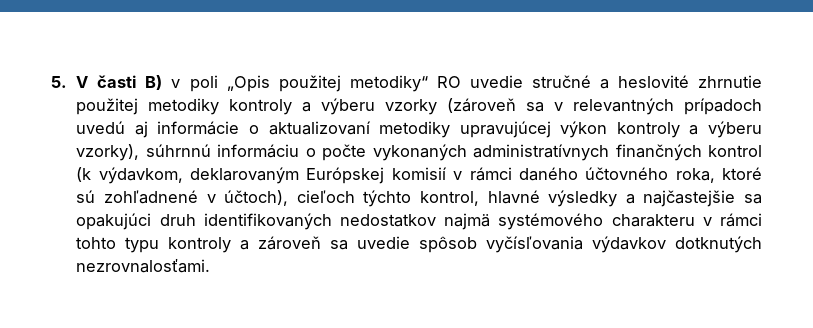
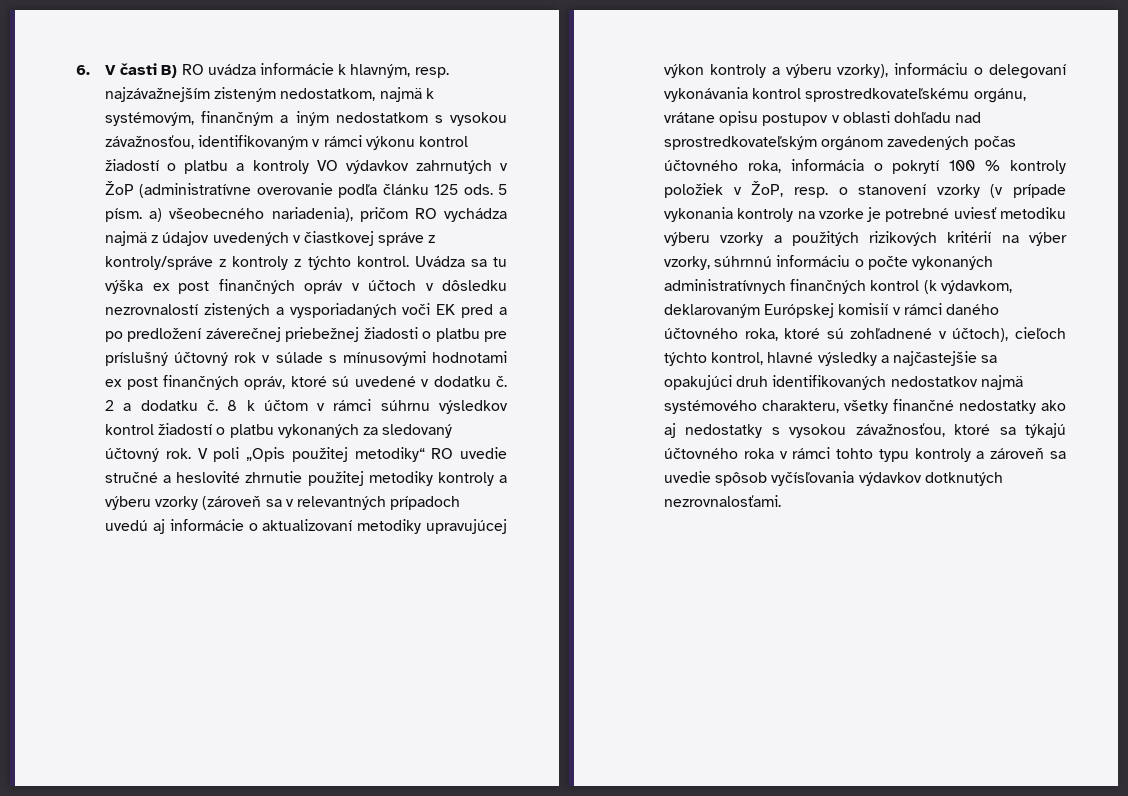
[51,76,67,88] 5. -> [76,65,90,75] 6.
[171,79,181,88] v -> [181,63,449,78] [105,87,434,102] [105,111,507,126] [105,135,468,150] [105,159,508,174] [105,181,508,198] [105,207,507,222] [105,231,436,246] [105,256,507,270] [105,279,507,294] [105,303,507,318] [105,327,508,342] [105,351,507,366] [105,375,508,390] [105,399,508,414] [105,423,453,438] [105,448,208,462] RO uvádza informácie k hlavným, resp. najzávažnejším zisteným nedostatkom, najmä k systémovým, finančným a iným nedostatkom s vysokou závažnosťou, identifikovaným v rámci výkonu kontrol žiadostí o platbu a kontroly VO výdavkov zahrnutých v ŽoP (administratívne overovanie podľa článku 125 ods. 5 písm. a) všeobecného nariadenia), pričom RO vychádza najmä z údajov uvedených v čiastkovej správe z kontroly/správe z kontroly z týchto kontrol. Uvádza sa tu výška ex post finančných opráv v účtoch v dôsledku nezrovnalostí zistených a vysporiadaných voči EK pred a po predložení záverečnej priebežnej žiadosti o platbu pre príslušný účtovný rok v súlade s mínusovými hodnotami ex post finančných opráv, ktoré sú uvedené v dodatku č. 2 a dodatku č. 8 k účtom v rámci súhrnu výsledkov kontrol žiadostí o platbu vykonaných za sledovaný účtovný rok. V
(140, 152) none -> [894,63,1066,79] [664,87,1026,103] [664,111,982,126] [664,136,1016,151] [664,159,1066,174] [664,181,1066,198] [664,207,1066,222] [664,231,1067,246] [664,256,711,270] informáciu o delegovaní vykonávania kontrol sprostredkovateľskému orgánu, vrátane opisu postupov v oblasti dohľadu nad sprostredkovateľským orgánom zavedených počas účtovného roka, informácia o pokrytí 100 % kontroly položiek v ŽoP, resp. o stanovení vzorky (v prípade vykonania kontroly na vzorke je potrebné uviesť metodiku výberu vzorky a použitých rizikových kritérií na výber vzorky,
[611,214,695,227] charakteru -> [762,399,1066,414] [664,423,1066,438] [664,448,774,459] charakteru, všetky finančné nedostatky ako aj nedostatky s vysokou závažnosťou, ktoré sa týkajú účtovného roka

